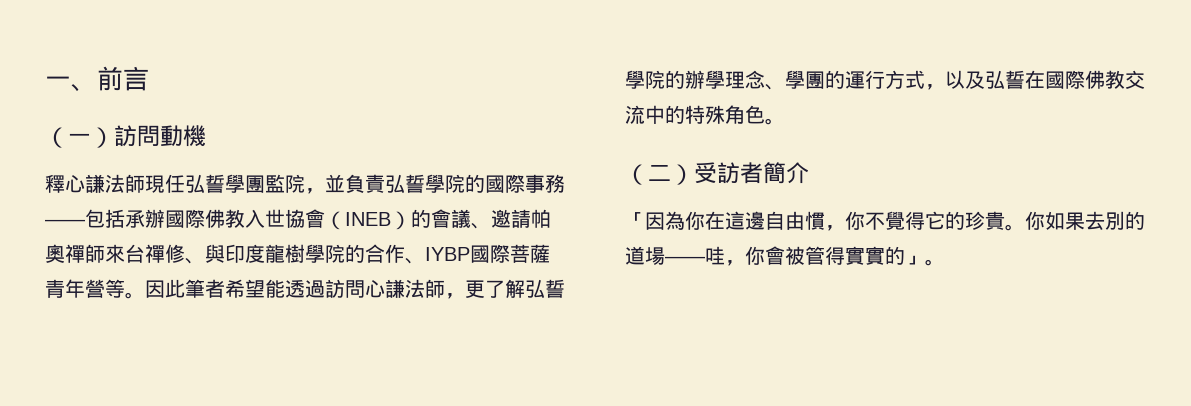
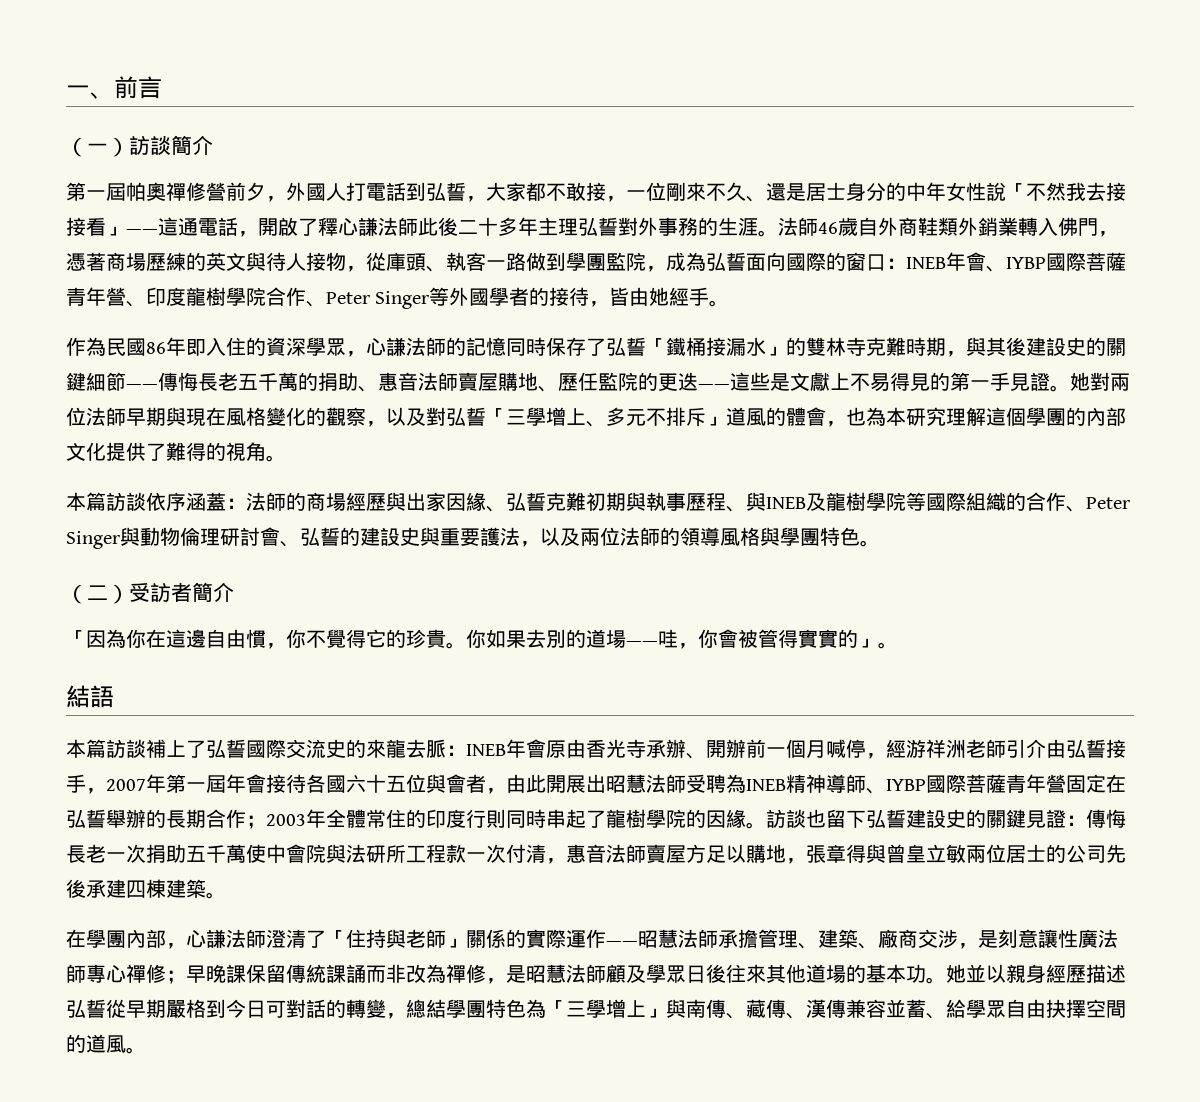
[137,125,206,147] [45,174,565,194] [45,209,551,230] [45,244,550,264] [45,279,565,299] [625,70,1145,90] [625,105,745,125] 問動機 // 釋心謙法師現任弘誓學團監院，並負責弘誓學院的國際事務——包括承辦國際佛教入世協會（INEB）的會議、邀請帕奧禪師來台禪修、與印度龍樹學院的合作、IYBP國際菩薩青年營等。因此筆者希望能透過訪問心謙法師，更了解弘誓學院的辦學理念、學團的運行方式，以及弘誓在國際佛教交流中的特殊角 -> [150,135,213,155] [66,182,1126,202] [66,217,1118,237] [66,252,1126,272] [66,287,730,309] [66,337,1126,357] [66,372,1130,392] [66,407,1126,427] [66,442,286,462] [66,492,1130,512] [66,527,840,549] 談簡介 // 第一屆帕奧禪修營前夕，外國人打電話到弘誓，大家都不敢接，一位剛來不久、還是居士身分的中年女性說「不然我去接接看」——這通電話，開啟了釋心謙法師此後二十多年主理弘誓對外事務的生涯。法師46歲自外商鞋類外銷業轉入佛門，憑著商場歷練的英文與待人接物，從庫頭、執客一路做到學團監院，成為弘誓面向國際的窗口：INEB年會、IYBP國際菩薩青年營、印度龍樹學院合作、Peter Singer等外國學者的接待，皆由她經手。 // 作為民國86年即入住的資深學眾，心謙法師的記憶同時保存了弘誓「鐵桶接漏水」的雙林寺克難時期，與其後建設史的關鍵細節——傳悔長老五千萬的捐助、惠音法師賣屋購地、歷任監院的更迭——這些是文獻上不易得見的第一手見證。她對兩位法師早期與現在風格變化的觀察，以及對弘誓「三學增上、多元不排斥」道風的體會，也為本研究理解這個學團的內部文化提供了難得的視角。 // 本篇訪談依序涵蓋：法師的商場經歷與出家因緣、弘誓克難初期與執事歷程、與INEB及龍樹學院等國際組織的合作、Peter Singer與動物倫理研討會、弘誓的建設史與重要護法，以及兩位法師的領導風格與學團特
(945, 262) none -> [66,685,114,708] [66,739,1126,759] [66,774,1126,794] [66,809,1126,829] [66,844,1126,864] [66,879,226,899] [66,929,1118,949] [66,964,1126,984] [66,999,1126,1019] [66,1034,146,1054] // 結語 // 本篇訪談補上了弘誓國際交流史的來龍去脈：INEB年會原由香光寺承辦、開辦前一個月喊停，經游祥洲老師引介由弘誓接手，2007年第一屆年會接待各國六十五位與會者，由此開展出昭慧法師受聘為INEB精神導師、IYBP國際菩薩青年營固定在弘誓舉辦的長期合作；2003年全體常住的印度行則同時串起了龍樹學院的因緣。訪談也留下弘誓建設史的關鍵見證：傳悔長老一次捐助五千萬使中會院與法研所工程款一次付清，惠音法師賣屋方足以購地，張章得與曾皇立敏兩位居士的公司先後承建四棟建築。 // 在學團內部，心謙法師澄清了「住持與老師」關係的實際運作——昭慧法師承擔管理、建築、廠商交涉，是刻意讓性廣法師專心禪修；早晚課保留傳統課誦而非改為禪修，是昭慧法師顧及學眾日後往來其他道場的基本功。她並以親身經歷描述弘誓從早期嚴格到今日可對話的轉變，總結學團特色為「三學增上」與南傳、藏傳、漢傳兼容並蓄、給學眾自由抉擇空間的道風。

